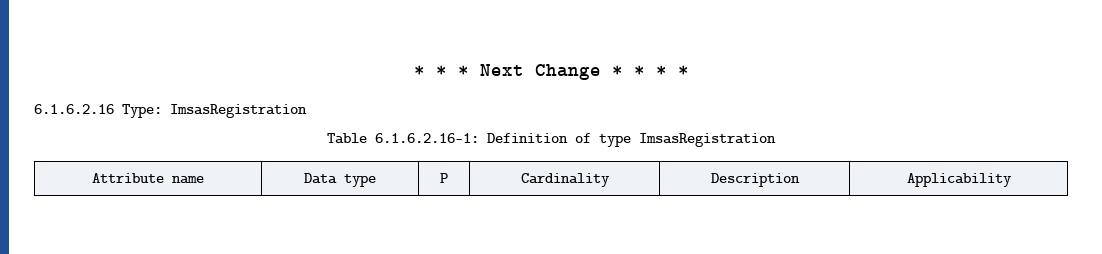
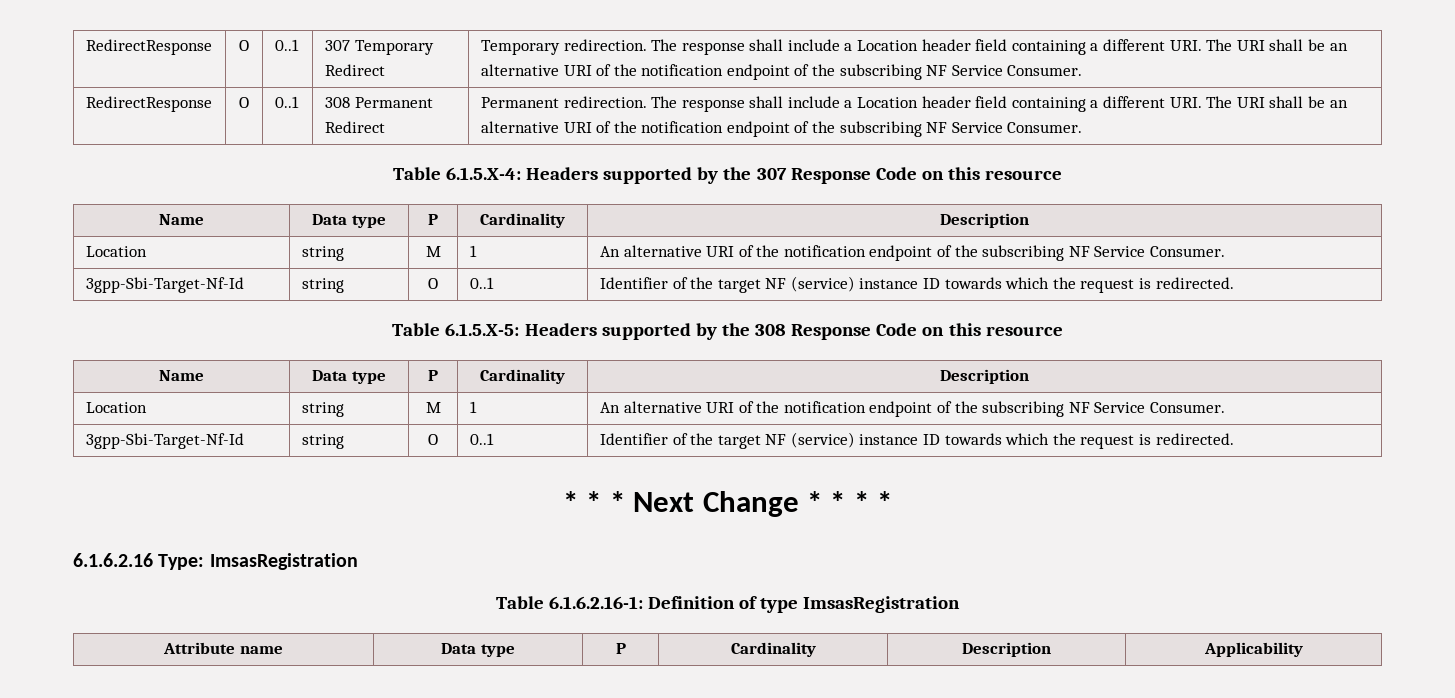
(413, 70) none -> [85,39,212,55] [239,40,249,51] [274,39,299,51] [324,40,434,55] [324,64,385,76] [480,39,1348,55] [480,64,1083,80] [85,96,212,112] [239,97,249,108] [274,96,299,108] [324,97,433,108] [324,121,385,133] [480,96,1348,112] [480,121,1083,137] [392,167,1063,184] [159,214,204,225] [312,214,386,228] [428,214,438,225] [480,213,565,228] [940,213,1029,228] [85,246,147,257] [301,246,344,261] [425,246,441,257] [469,245,477,257] [599,245,1226,261] [85,277,244,293] [301,278,344,293] [428,278,438,289] [469,277,494,289] [599,276,1234,293] [392,323,1063,340] [159,370,204,381] [312,370,386,384] [428,370,438,381] [480,369,565,384] [940,369,1029,384] [85,402,147,413] [301,402,344,417] [425,402,441,413] [469,401,477,413] [599,401,1226,417] [85,433,244,449] [301,434,344,449] [428,434,438,445] [469,433,494,445] [599,432,1234,449] RedirectResponse | O | 0..1 | 307 Temporary Redirect | Temporary redirection. The response shall include a Location header field containing a different URI. The URI shall be an alternative URI of the notification endpoint of the subscribing NF Service Consumer. // RedirectResponse | O | 0..1 | 308 Permanent Redirect | Permanent redirection. The response shall include a Location header field containing a different URI. The URI shall be an alternative URI of the notification endpoint of the subscribing NF Service Consumer. // Table 6.1.5.X-4: Headers supported by the 307 Response Code on this resource // Name | Data type | P | Cardinality | Description // Location | string | M | 1 | An alternative URI of the notification endpoint of the subscribing NF Service Consumer. // 3gpp-Sbi-Target-Nf-Id | string | O | 0..1 | Identifier of the target NF (service) instance ID towards which the request is redirected. // Table 6.1.5.X-5: Headers supported by the 308 Response Code on this resource // Name | Data type | P | Cardinality | Description // Location | string | M | 1 | An alternative URI of the notification endpoint of the subscribing NF Service Consumer. // 3gpp-Sbi-Target-Nf-Id | string | O | 0..1 | Identifier of the target NF (service) instance ID towards which the request is redirected. //

